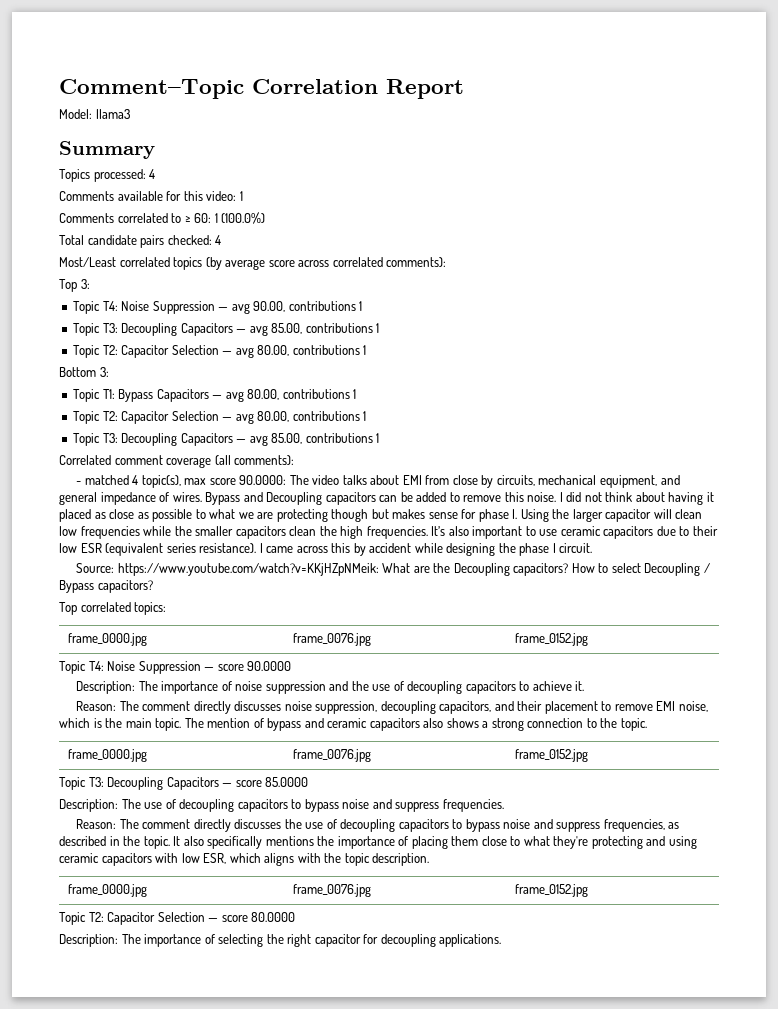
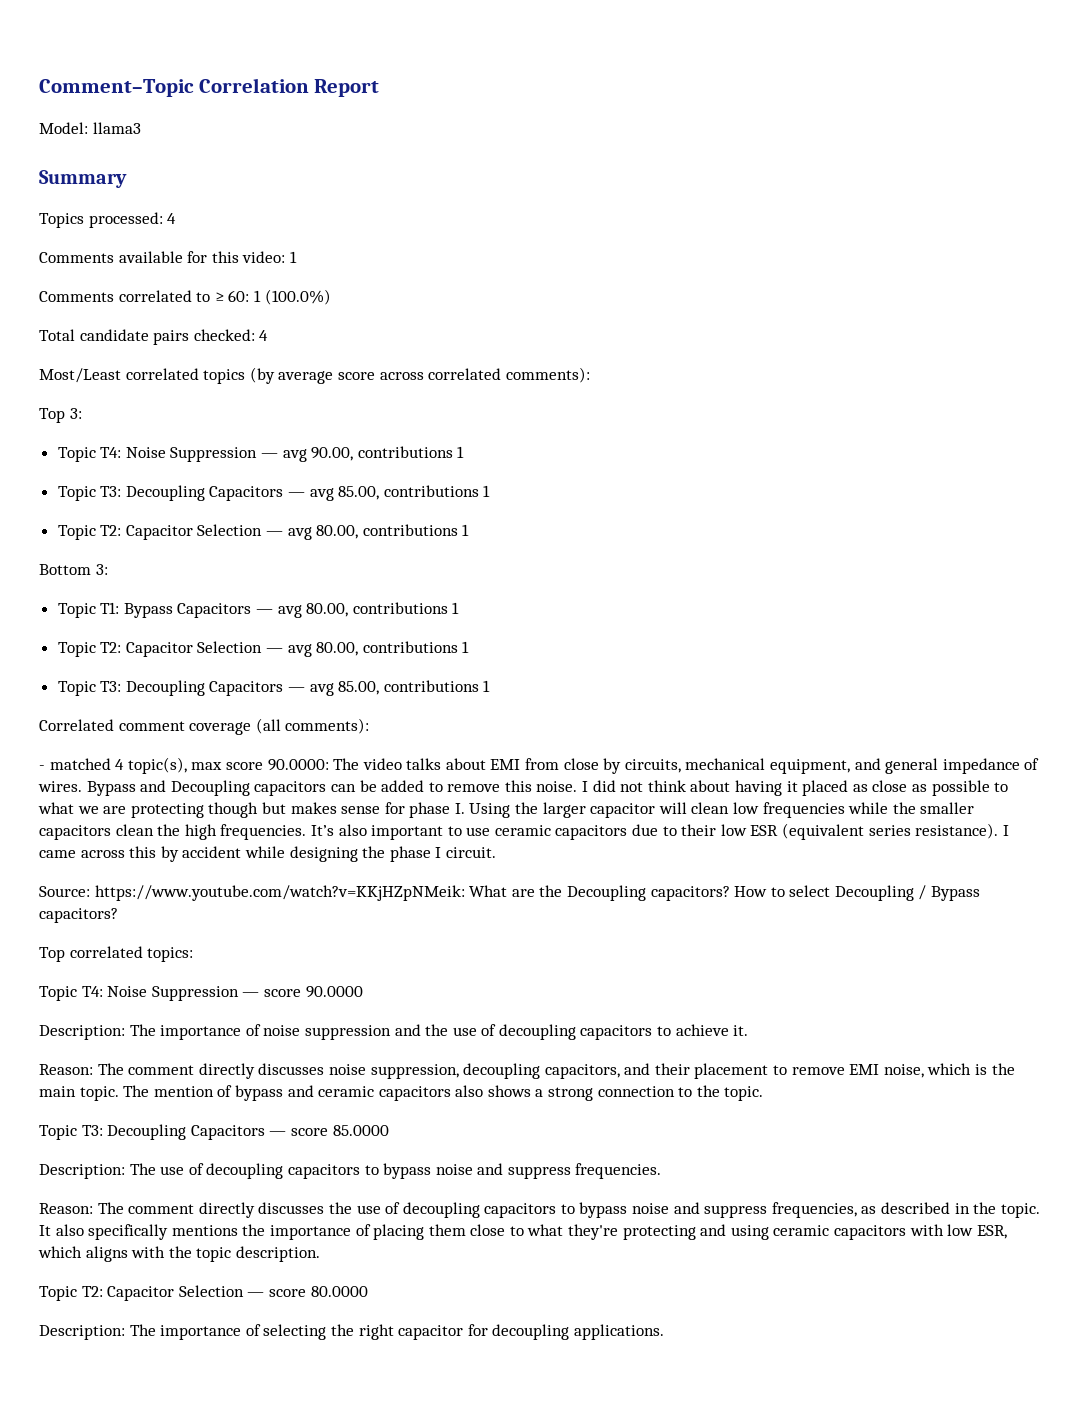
[67,633,147,646] [292,633,371,646] [514,633,588,646] // frame_0000.jpg | frame_0076.jpg | frame_0152.jpg -> (194, 954) none
[67,749,147,762] [292,749,371,762] [514,749,588,762] // frame_0000.jpg | frame_0076.jpg | frame_0152.jpg -> (764, 1093) none
[67,884,147,897] [292,884,371,897] [514,884,588,897] // frame_0000.jpg | frame_0076.jpg | frame_0152.jpg -> (320, 1254) none

